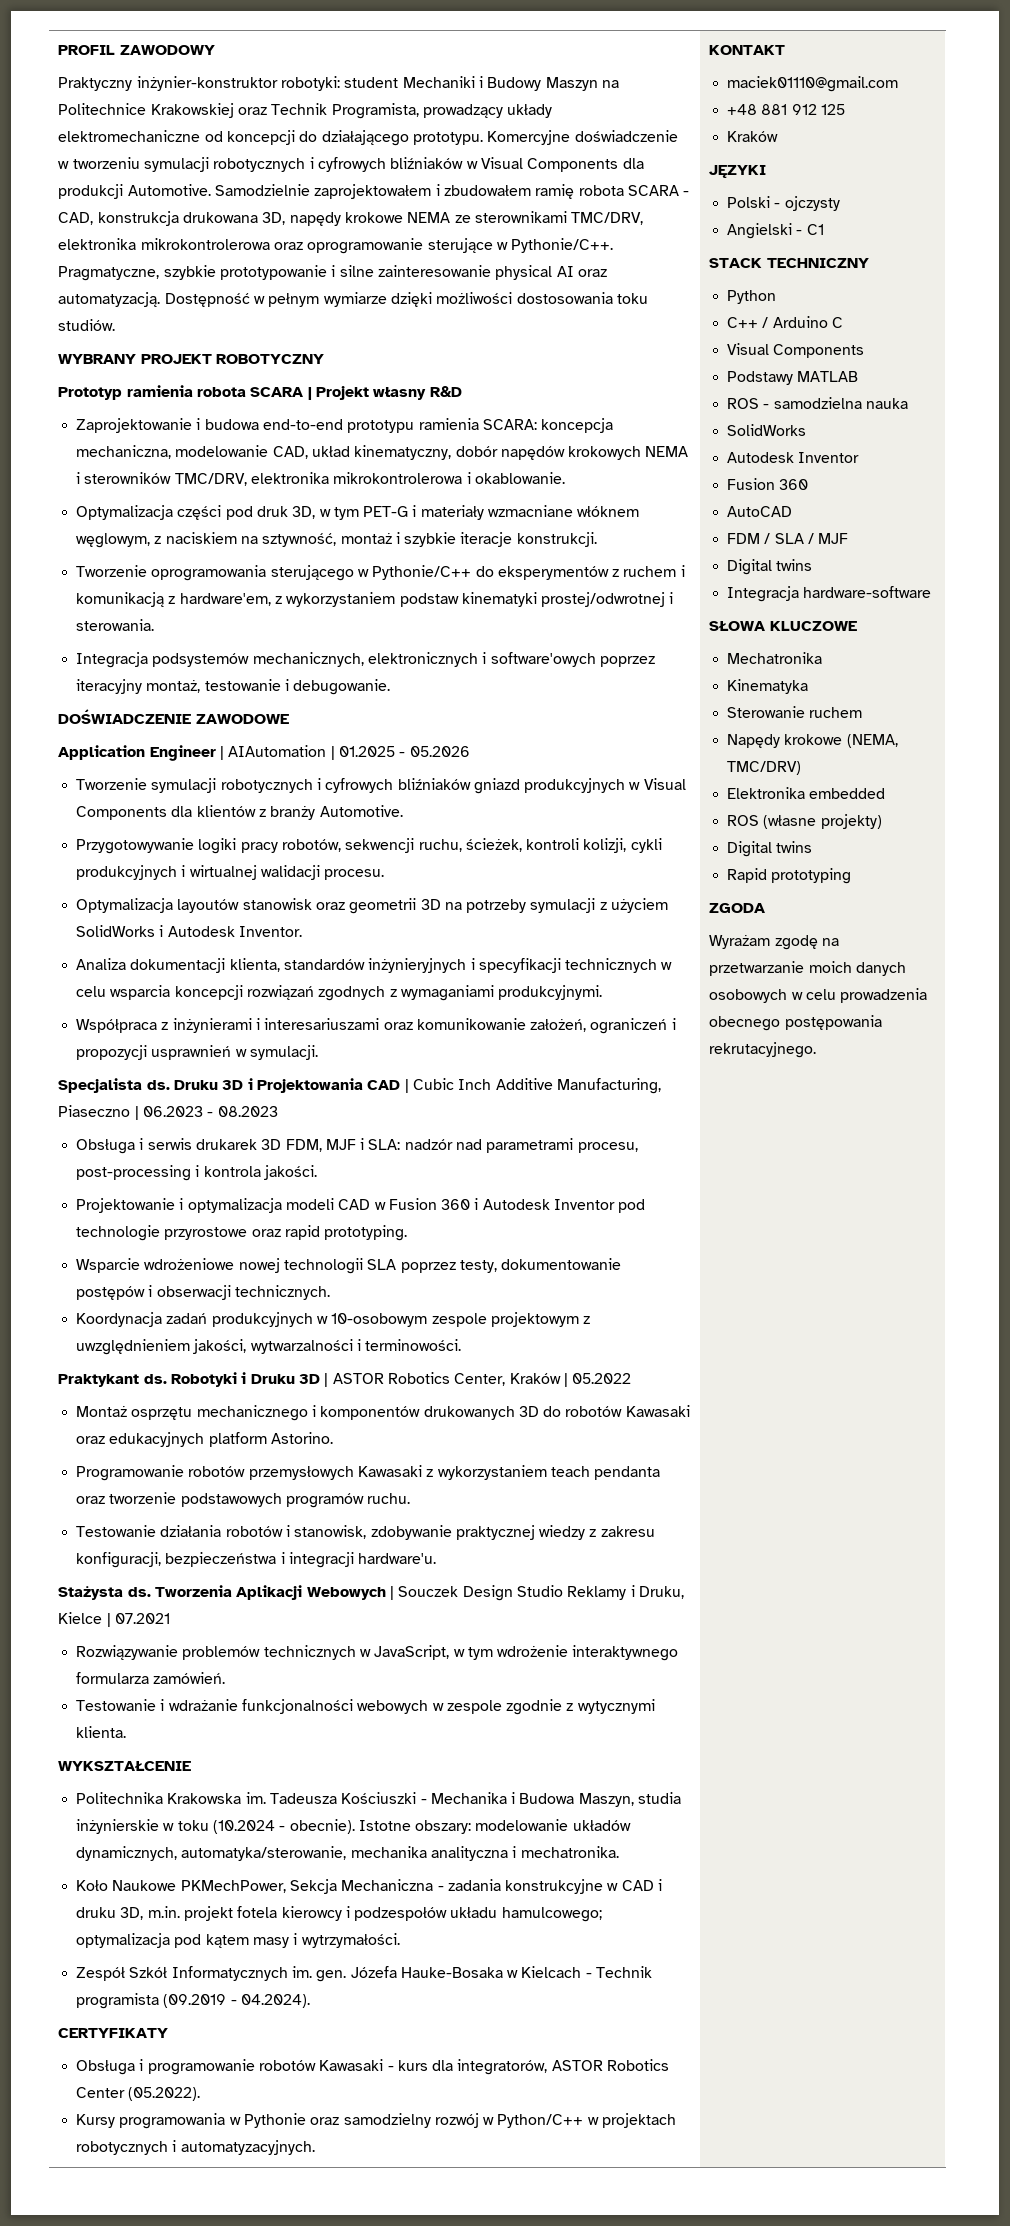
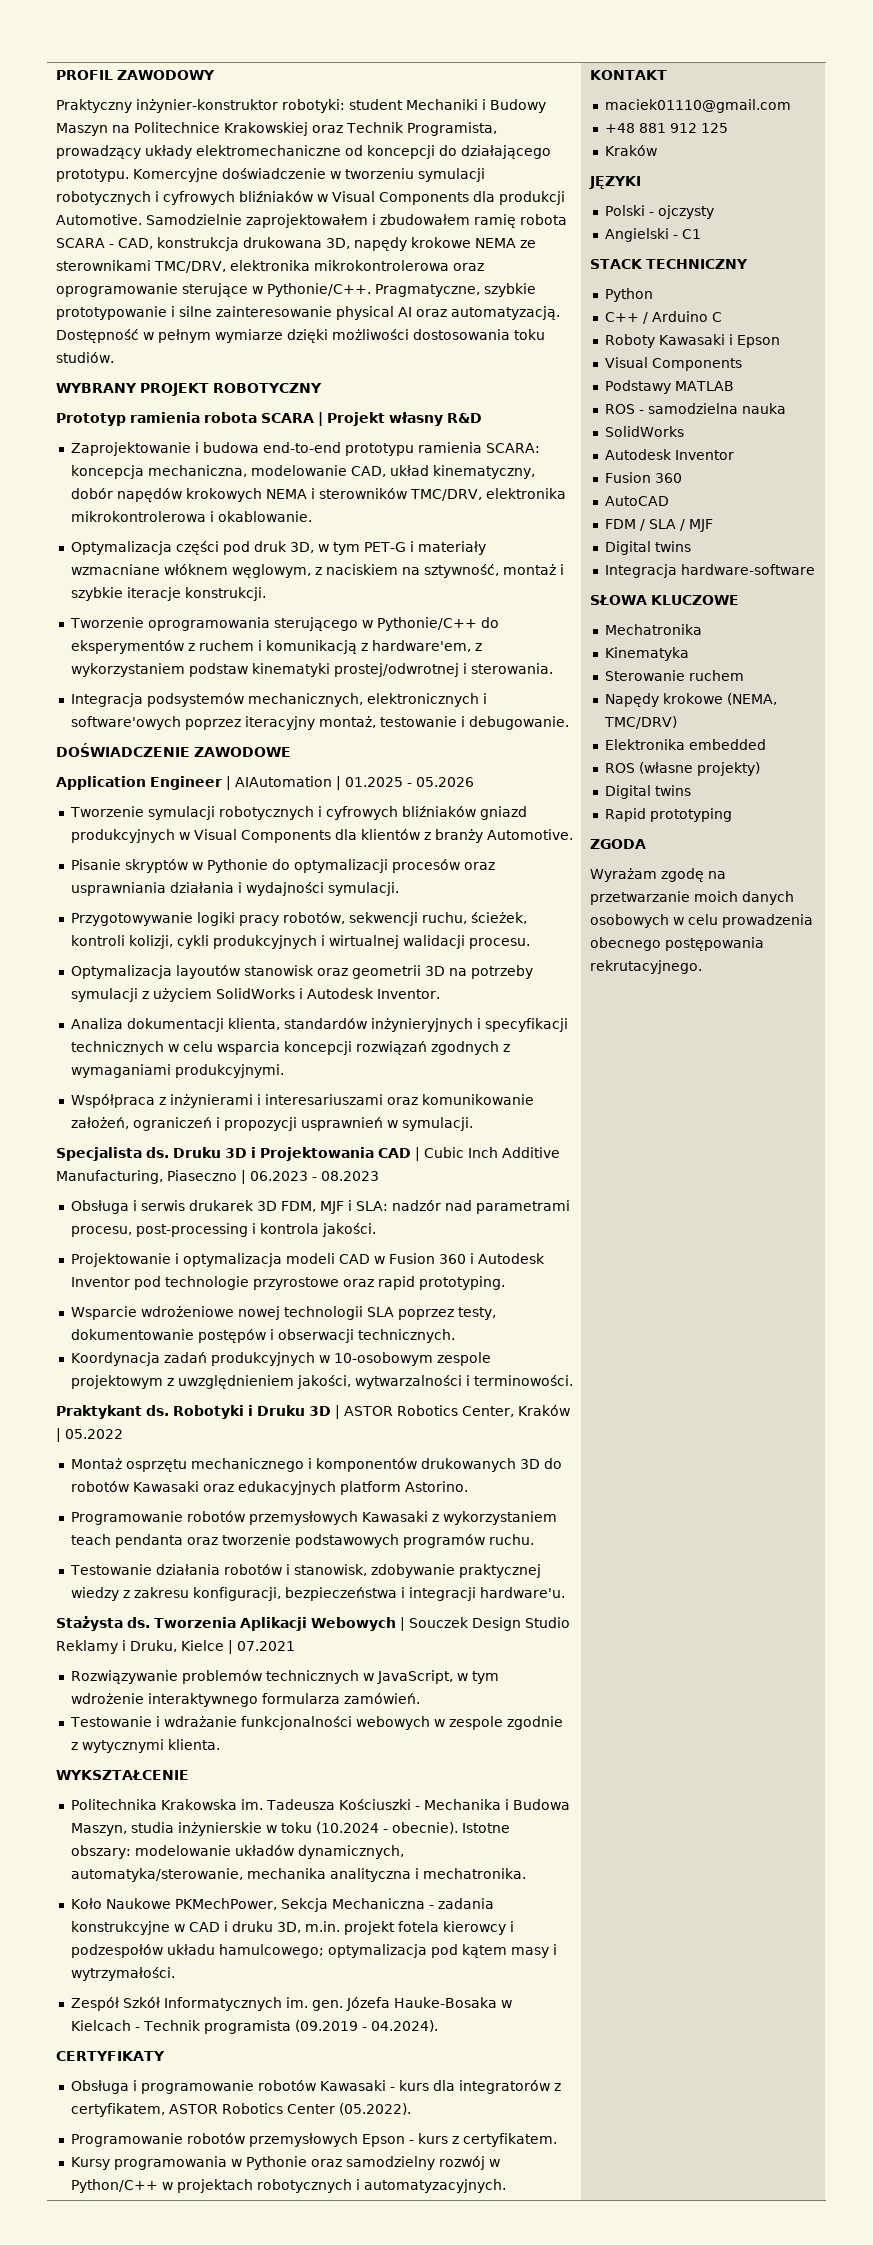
(403, 811) none -> [70,859,495,873] [70,882,399,896] // Pisanie skryptów w Pythonie do optymalizacji procesów oraz usprawniania działania i wydajności symulacji.
[457,2059,548,2075] integratorów, -> [458,2080,561,2094] [70,2103,165,2117] integratorów z certyfikatem,
(201, 2094) none -> [70,2133,557,2147] // Programowanie robotów przemysłowych Epson - kurs z certyfikatem.
(843, 322) none -> [604,334,780,348] // Roboty Kawasaki i Epson

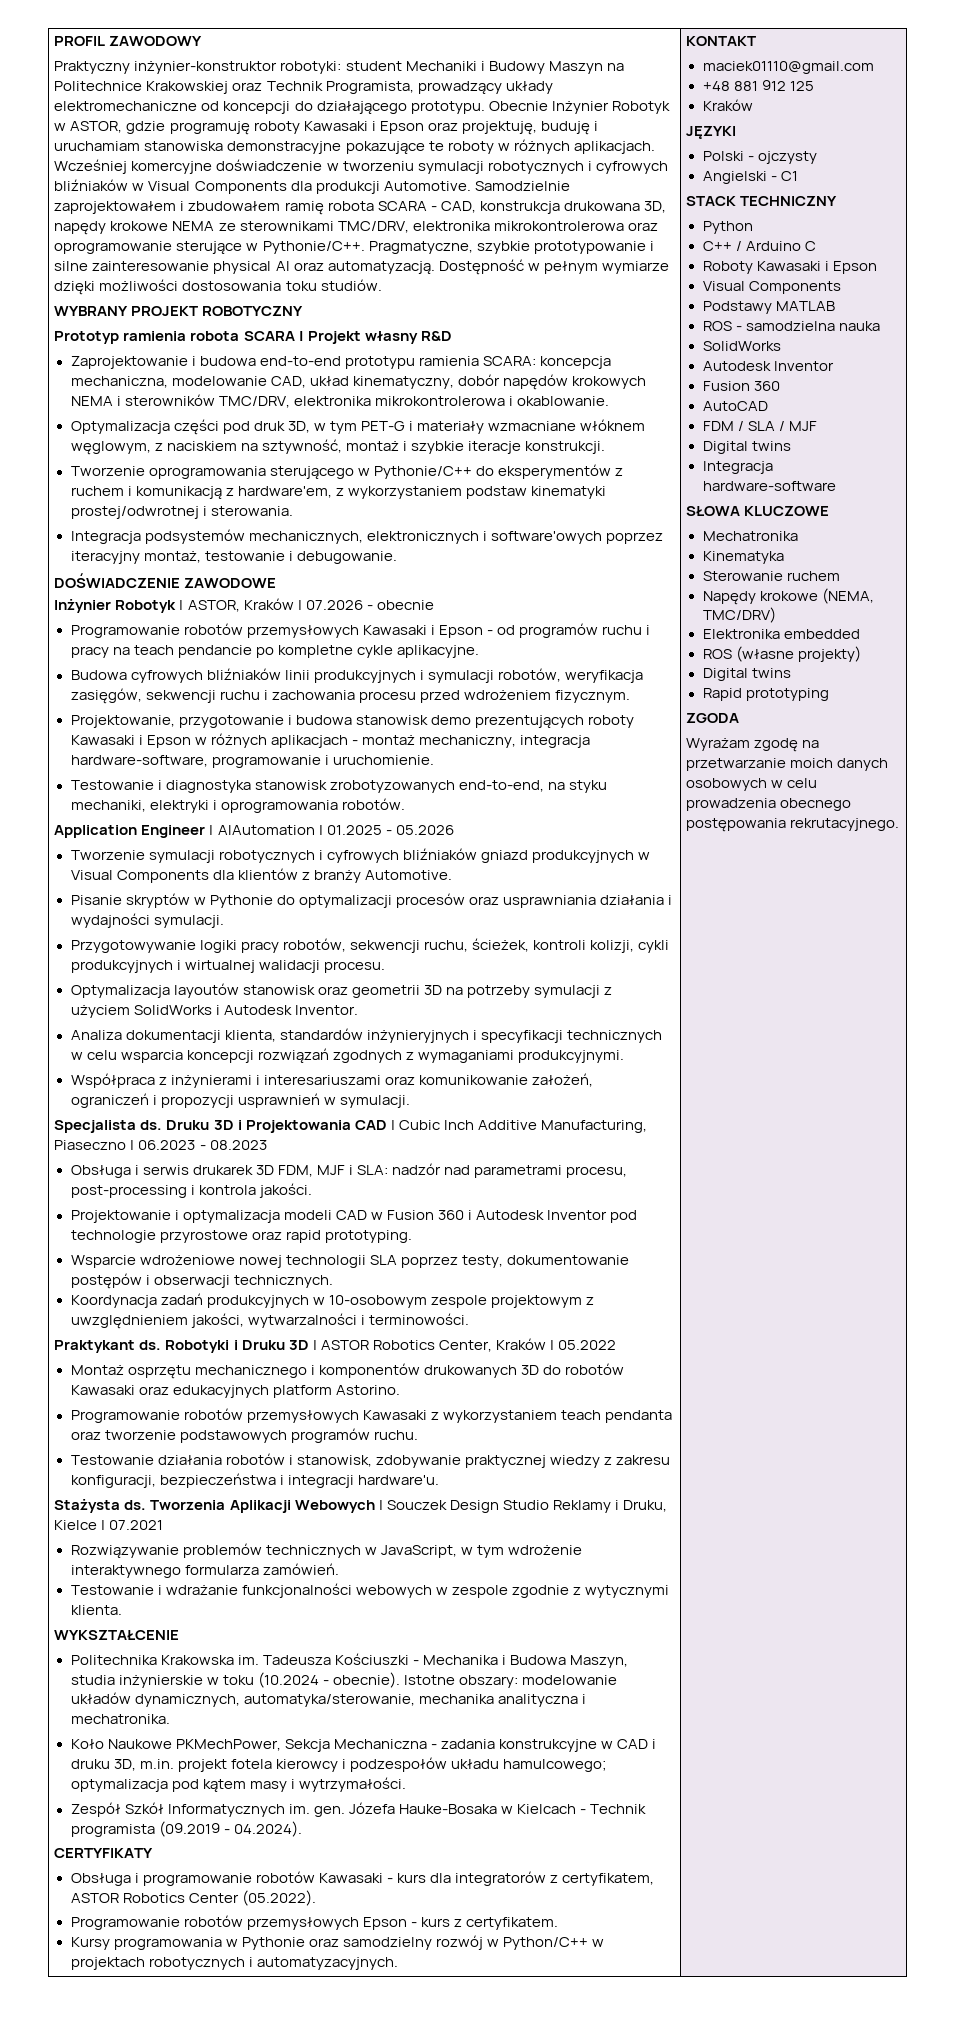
[132,168,218,182] Komercyjne -> [488,101,670,114] [54,121,598,135] [54,139,655,154] [54,159,213,174] Obecnie Inżynier Robotyk w ASTOR, gdzie programuję roboty Kawasaki i Epson oraz projektuję, buduję i uruchamiam stanowiska demonstracyjne pokazujące te roboty w różnych aplikacjach. Wcześniej komercyjne
(291, 752) none -> [54,598,434,613] [70,623,651,638] [70,645,480,658] [70,668,644,683] [70,688,631,704] [70,715,635,728] [70,733,591,748] [70,755,435,768] [70,780,608,793] [70,798,406,813] // Inżynier Robotyk | ASTOR, Kraków | 07.2026 - obecnie // Programowanie robotów przemysłowych Kawasaki i Epson - od programów ruchu i pracy na teach pendancie po kompletne cykle aplikacyjne. // Budowa cyfrowych bliźniaków linii produkcyjnych i symulacji robotów, weryfikacja zasięgów, sekwencji ruchu i zachowania procesu przed wdrożeniem fizycznym. // Projektowanie, przygotowanie i budowa stanowisk demo prezentujących roboty Kawasaki i Epson w różnych aplikacjach - montaż mechaniczny, integracja hardware-software, programowanie i uruchomienie. // Testowanie i diagnostyka stanowisk zrobotyzowanych end-to-end, na styku mechaniki, elektryki i oprogramowania robotów.

